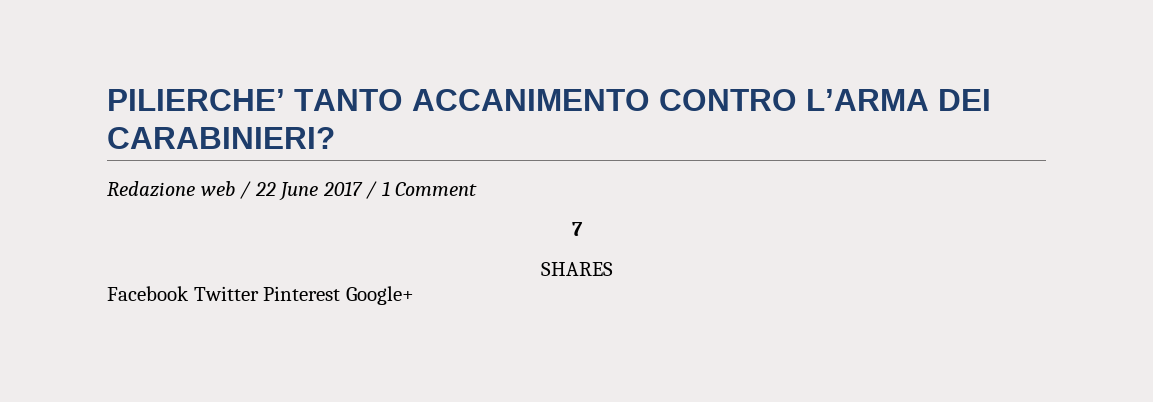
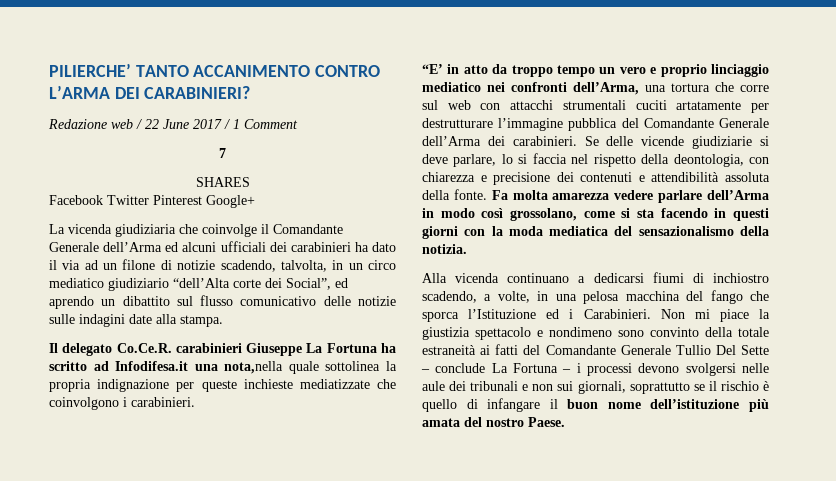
(414, 295) none -> [49,224,343,237] [49,241,396,252] [49,259,397,272] [49,278,348,291] [49,295,396,309] [49,314,223,327] [49,343,396,356] [49,361,397,374] [49,379,396,392] [49,397,195,410] [422,64,769,77] [422,82,769,95] [422,100,769,113] [422,118,769,131] [422,136,769,149] [422,153,769,167] [422,172,770,185] [422,189,769,203] [422,208,769,221] [422,226,769,239] [422,244,467,254] [422,272,769,283] [422,290,769,304] [422,309,770,322] [422,327,769,340] [422,344,769,355] [421,363,769,376] [422,381,769,394] [422,398,769,412] [422,417,565,427] // La vicenda giudiziaria che coinvolge il Comandante Generale dell’Arma ed alcuni ufficiali dei carabinieri ha dato il via ad un filone di notizie scadendo, talvolta, in un circo mediatico giudiziario “dell’Alta corte dei Social”, ed aprendo un dibattito sul flusso comunicativo delle notizie sulle indagini date alla stampa. // Il delegato Co.Ce.R. carabinieri Giuseppe La Fortuna ha scritto ad Infodifesa.it una nota,nella quale sottolinea la propria indignazione per queste inchieste mediatizzate che coinvolgono i carabinieri. // “E’ in atto da troppo tempo un vero e proprio linciaggio mediatico nei confronti dell’Arma, una tortura che corre sul web con attacchi strumentali cuciti artatamente per destrutturare l’immagine pubblica del Comandante Generale dell’Arma dei carabinieri. Se delle vicende giudiziarie si deve parlare, lo si faccia nel rispetto della deontologia, con chiarezza e precisione dei contenuti e attendibilità assoluta della fonte. Fa molta amarezza vedere parlare dell’Arma in modo così grossolano, come si sta facendo in questi giorni con la moda mediatica del sensazionalismo della notizia. // Alla vicenda continuano a dedicarsi fiumi di inchiostro scadendo, a volte, in una pelosa macchina del fango che sporca l’Istituzione ed i Carabinieri. Non mi piace la giustizia spettacolo e nondimeno sono convinto della totale estraneità ai fatti del Comandante Generale Tullio Del Sette – conclude La Fortuna – i processi devono svolgersi nelle aule dei tribunali e non sui giornali, soprattutto se il rischio è quello di infangare il buon nome dell’istituzione più amata del nostro Paese.

